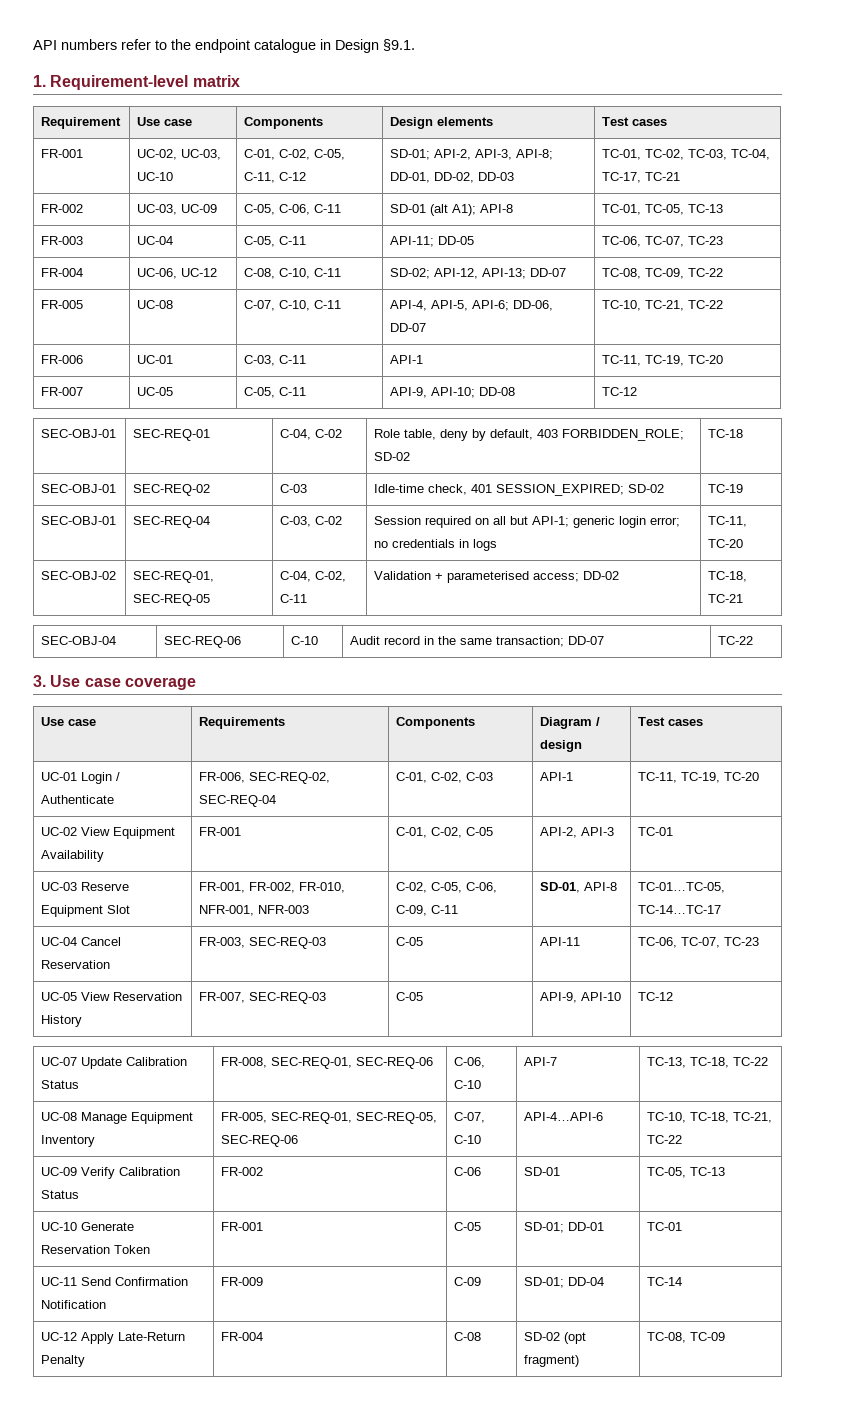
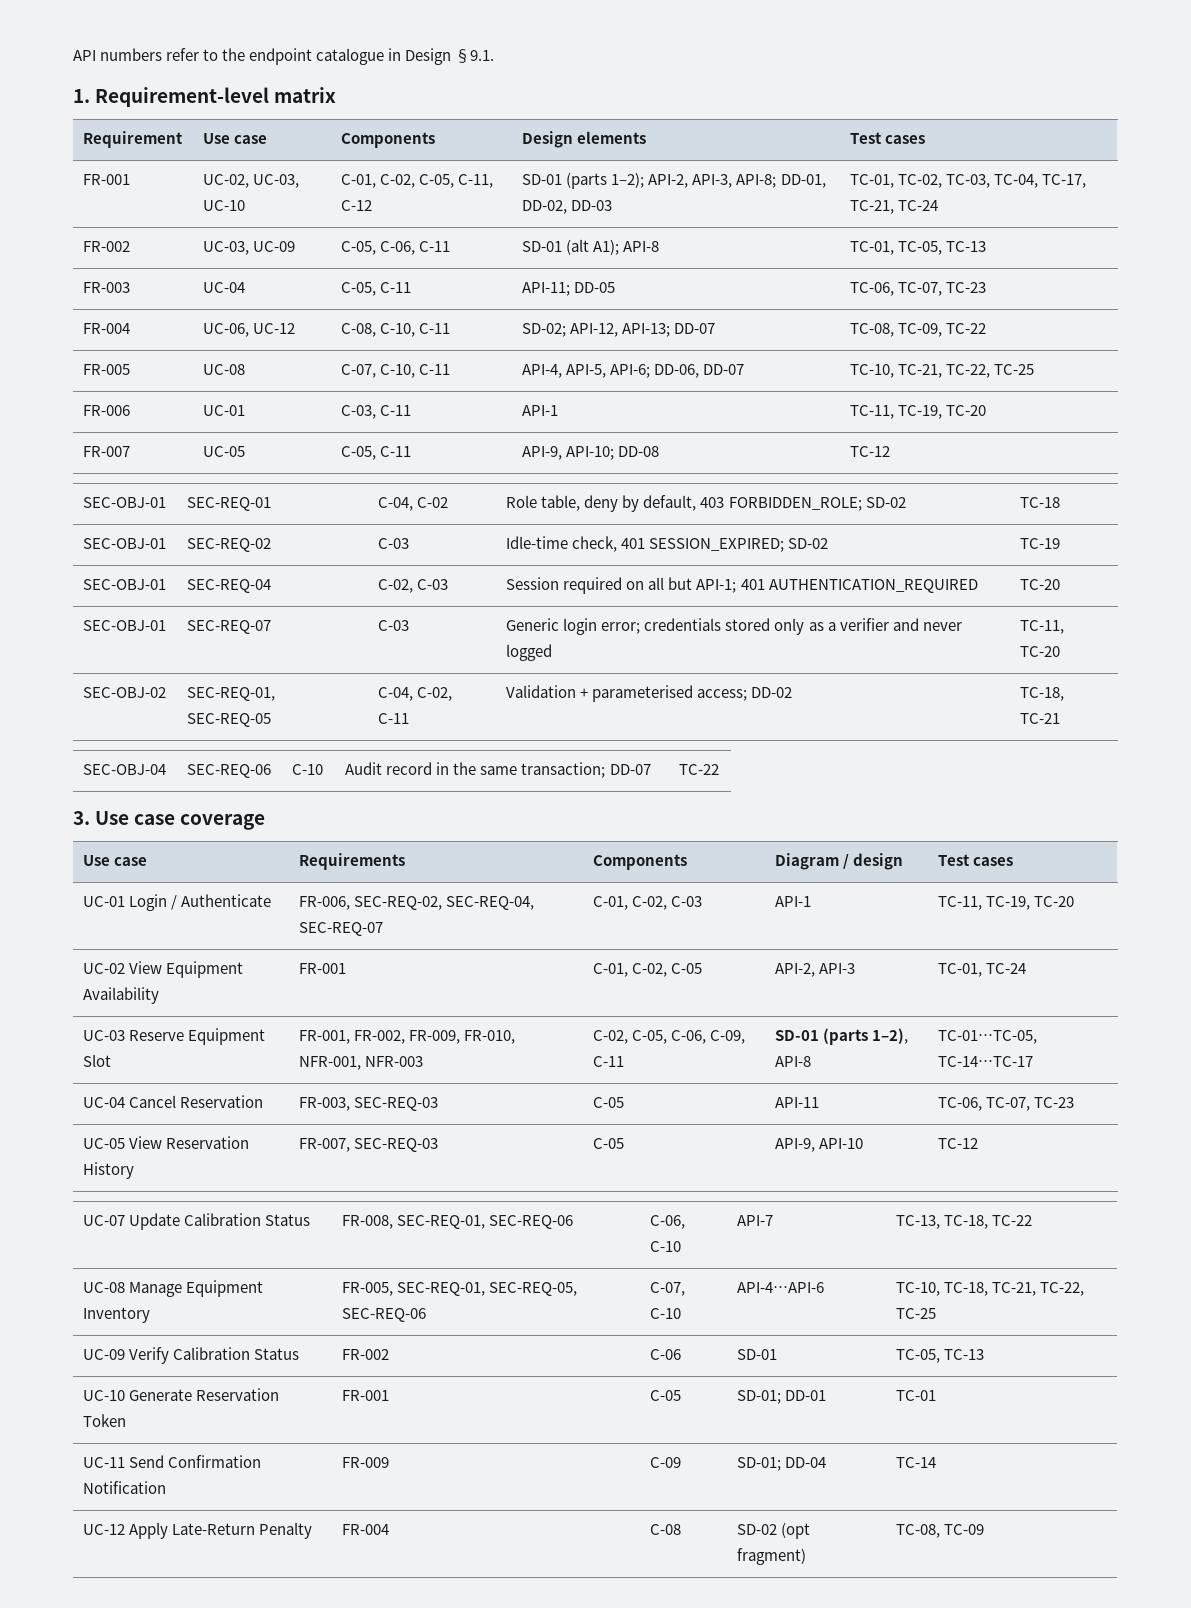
[390,149,431,160] SD-01; -> [522,172,645,189] SD-01 (parts 1–2);
[645,172,681,181] TC-21 -> [850,200,939,214] TC-21, TC-24
[688,300,724,309] TC-22 -> [946,364,1035,378] TC-22, TC-25
[280,516,343,527] C-03, C-02 -> [378,579,449,593] C-02, C-03
[573,516,681,528] [374,539,498,551] generic login error; no credentials in logs -> [740,579,978,593] [1020,579,1061,590] [83,620,167,631] [187,620,272,634] [378,620,410,631] [506,618,962,635] [506,644,553,661] 401 AUTHENTICATION_REQUIRED | TC-20 // SEC-OBJ-01 | SEC-REQ-07 | C-03 | Generic login error; credentials stored only as a verifier and never logged
[199,795,277,807] SEC-REQ-04 -> [446,896,535,910] [299,922,384,936] SEC-REQ-04, SEC-REQ-07
[638,827,674,836] TC-01 -> [938,963,1027,977] TC-01, TC-24
(296, 887) none -> [409,1030,461,1044] FR-009,
[540,882,581,893] SD-01, -> [775,1028,909,1045] SD-01 (parts 1–2),
[647,1135,683,1144] TC-22 -> [1040,1282,1085,1296] [896,1308,937,1319] TC-22, TC-25

